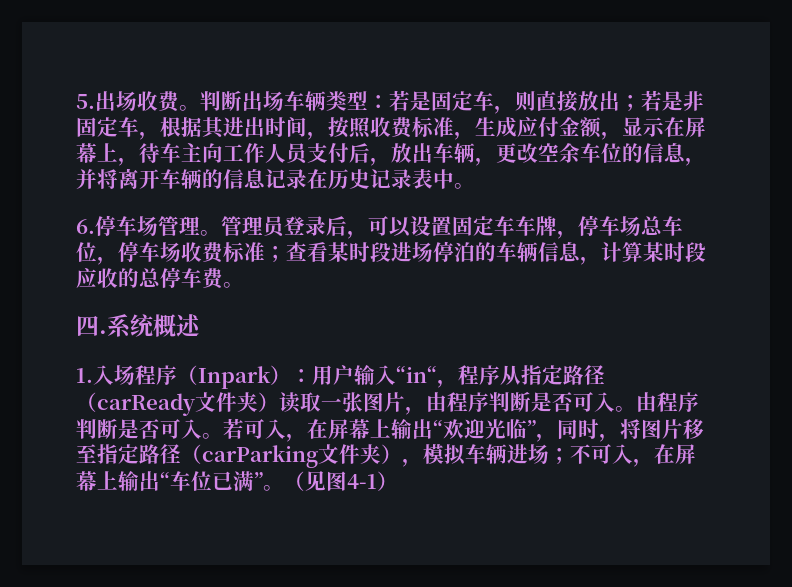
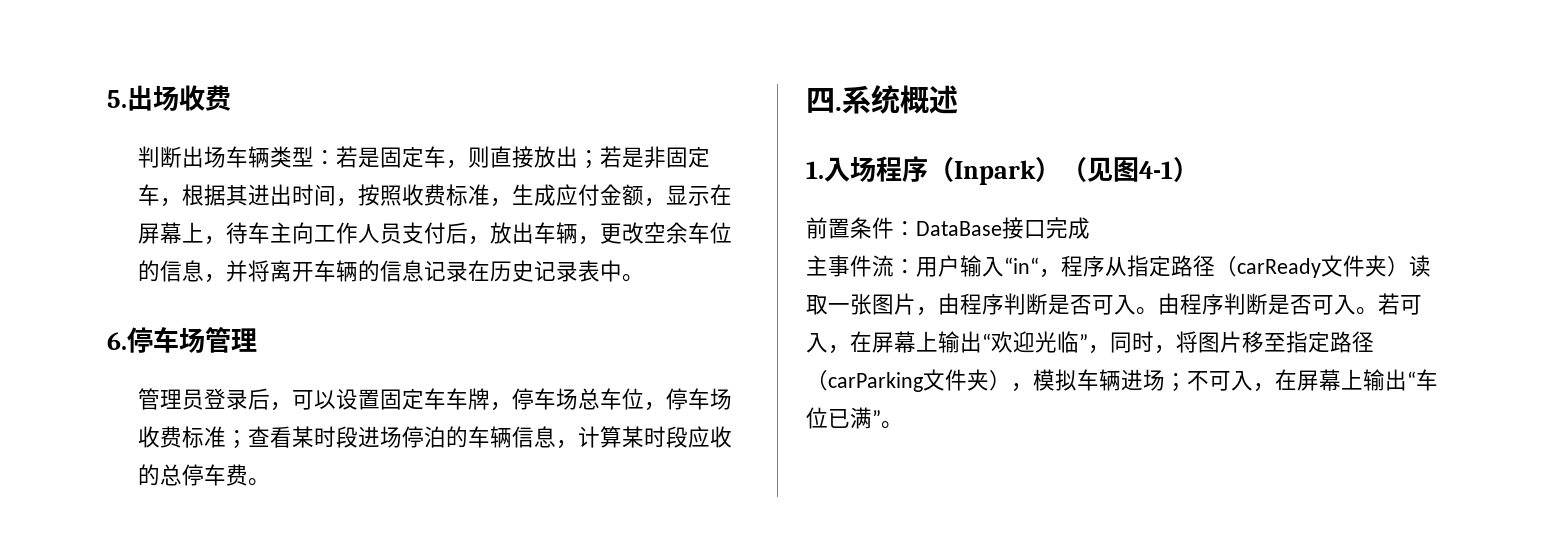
[179,105,200,111] 。 -> (231, 98) //
[200,230,221,236] 。 -> (257, 340) //
(291, 375) none -> [1061,157,1199,182] [806,217,1090,239] [806,255,894,277] （见图4-1） // 前置条件：DataBase接口完成 // 主事件流
[284,471,398,491] （见图4-1） -> (903, 425) none

